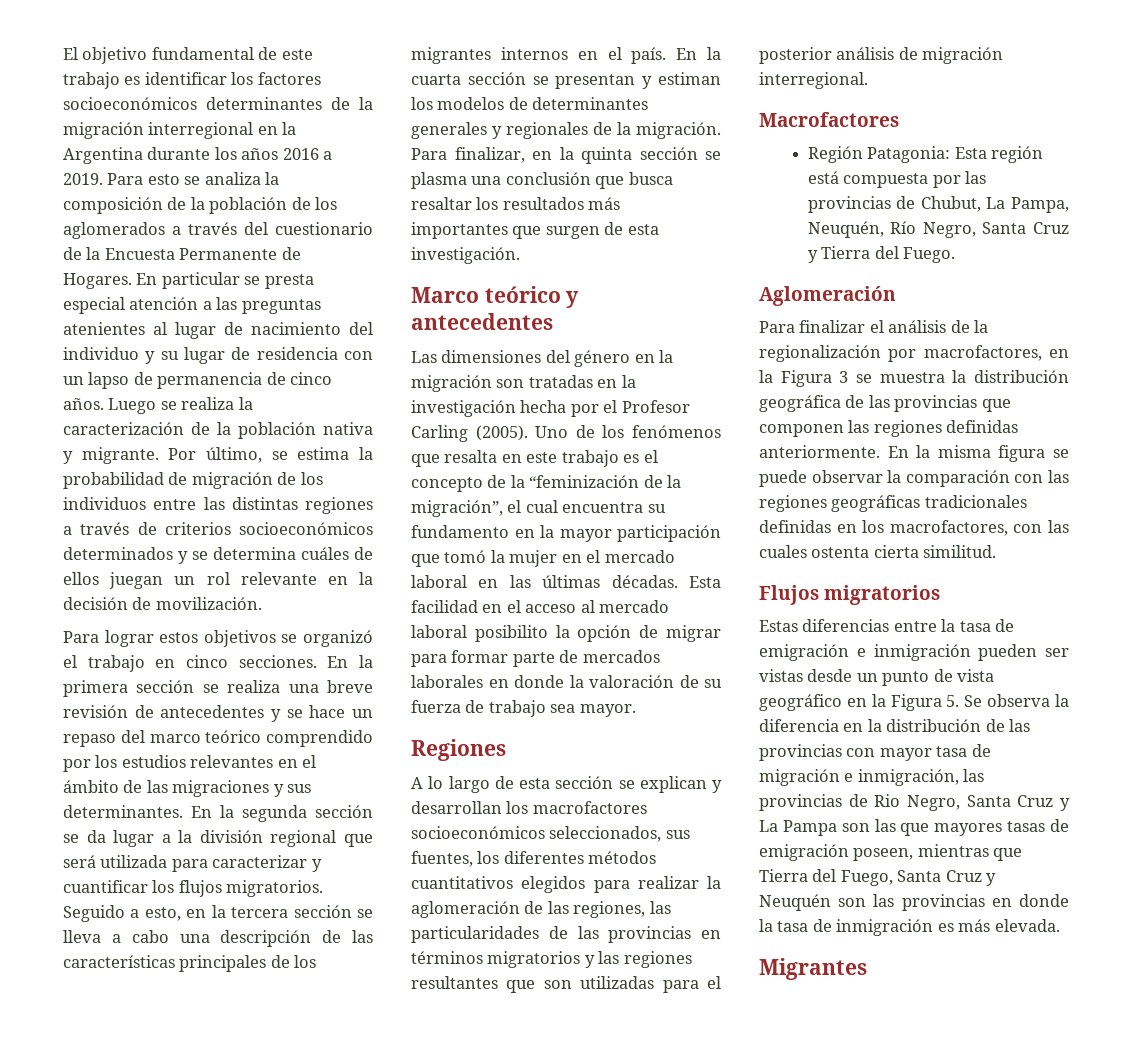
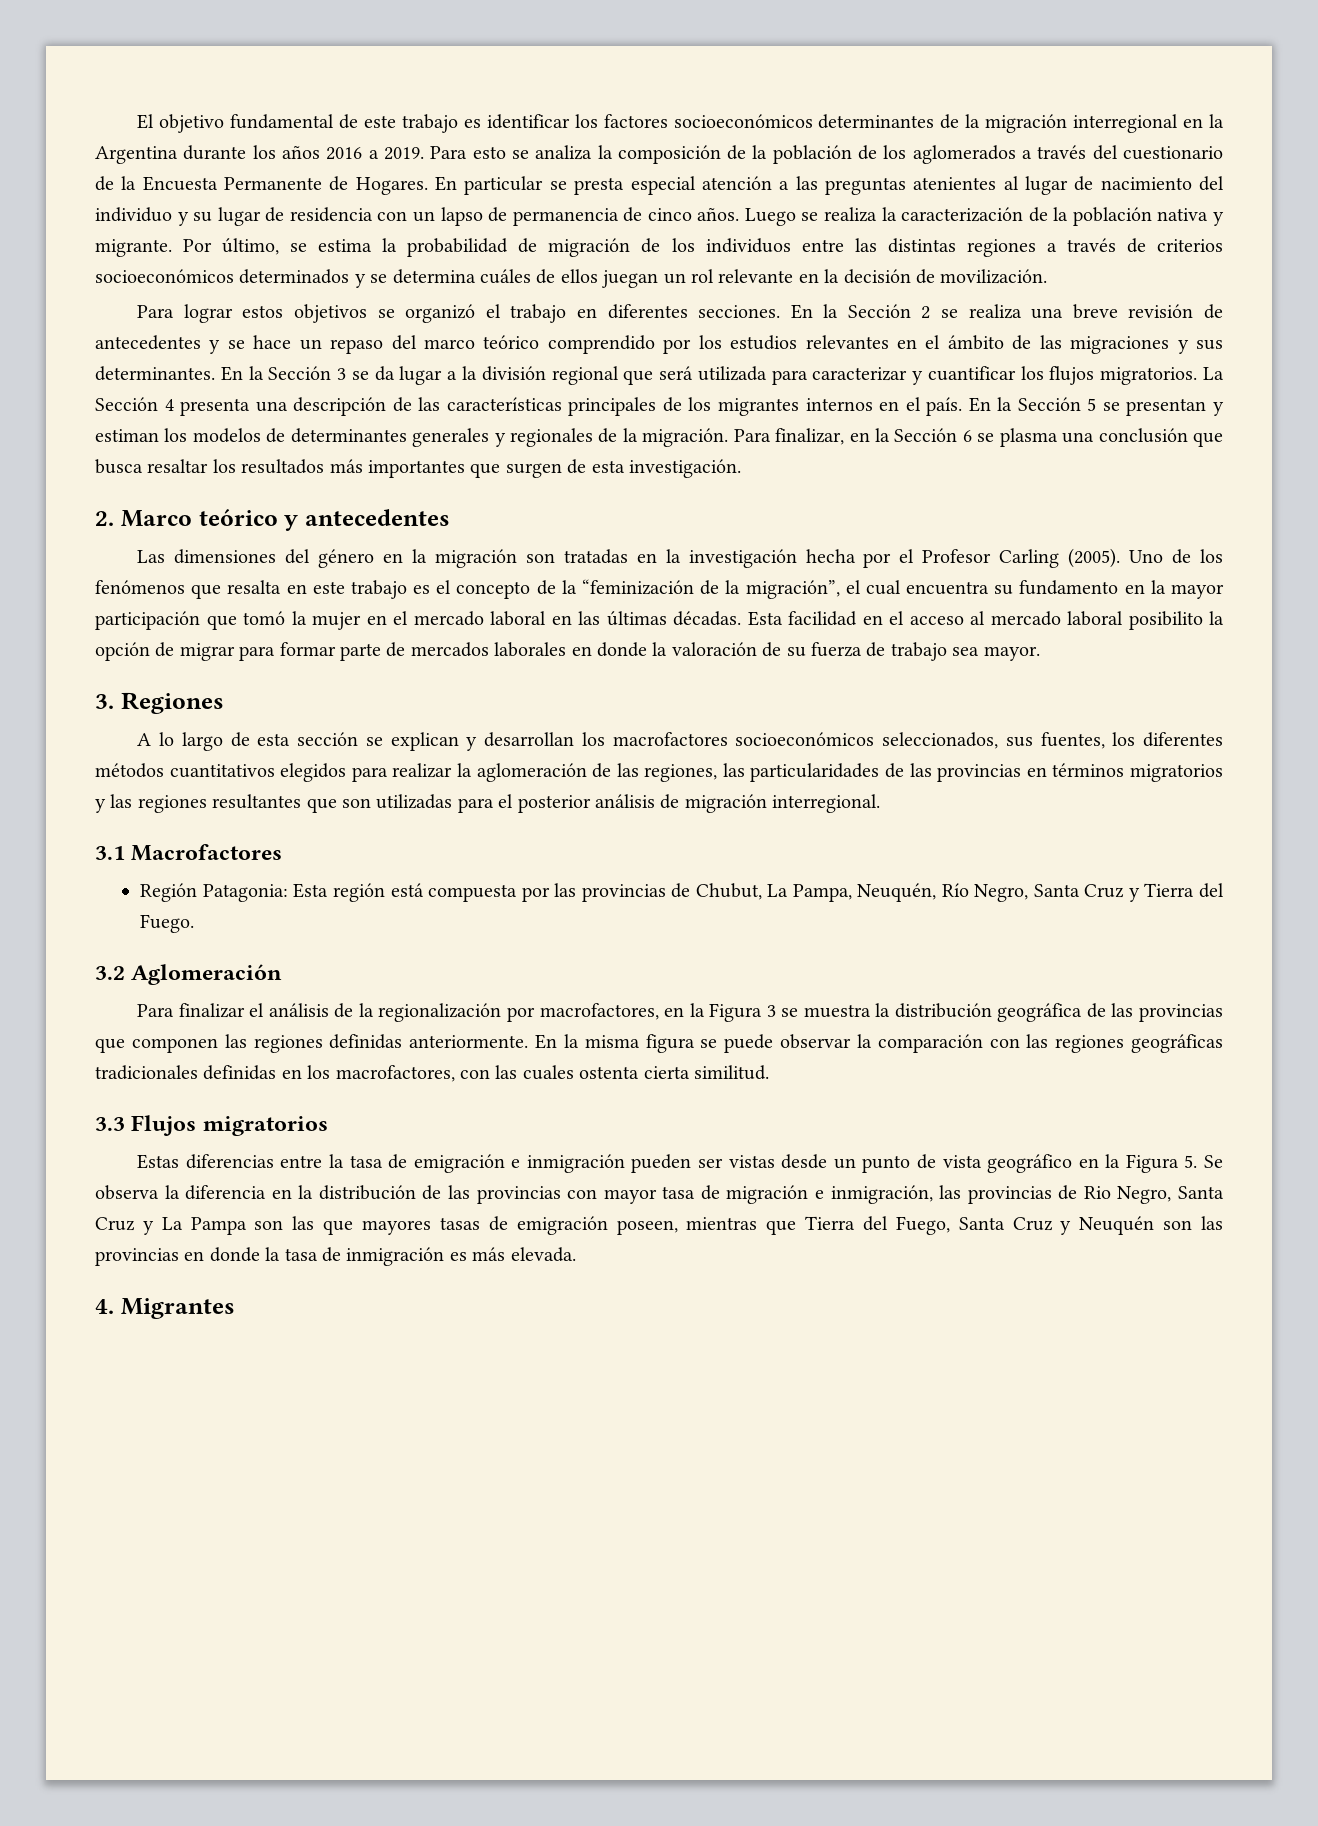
[185,655,228,668] cinco -> [607,304,688,319] diferentes
[63,680,195,697] primera sección -> [847,304,931,319] Sección 2
[242,805,373,822] segunda sección -> [268,366,347,380] Sección 3
[63,905,373,922] [63,930,169,943] Seguido a esto, en la tercera sección se lleva a cabo -> [1202,367,1224,380] [95,397,251,416] La Sección 4 presenta
[411,72,526,85] cuarta sección -> [1017,397,1097,411] Sección 5
[581,147,698,164] quinta sección -> [894,428,972,442] Sección 6
(520, 255) none -> [95,511,114,526] 2.
(636, 710) none -> [95,694,114,709] 3.
(868, 80) none -> [95,846,125,860] 3.1
(956, 255) none -> [95,966,125,980] 3.2
(997, 551) none -> [95,1117,125,1131] 3.3
(1060, 925) none -> [95,1299,114,1314] 4.

